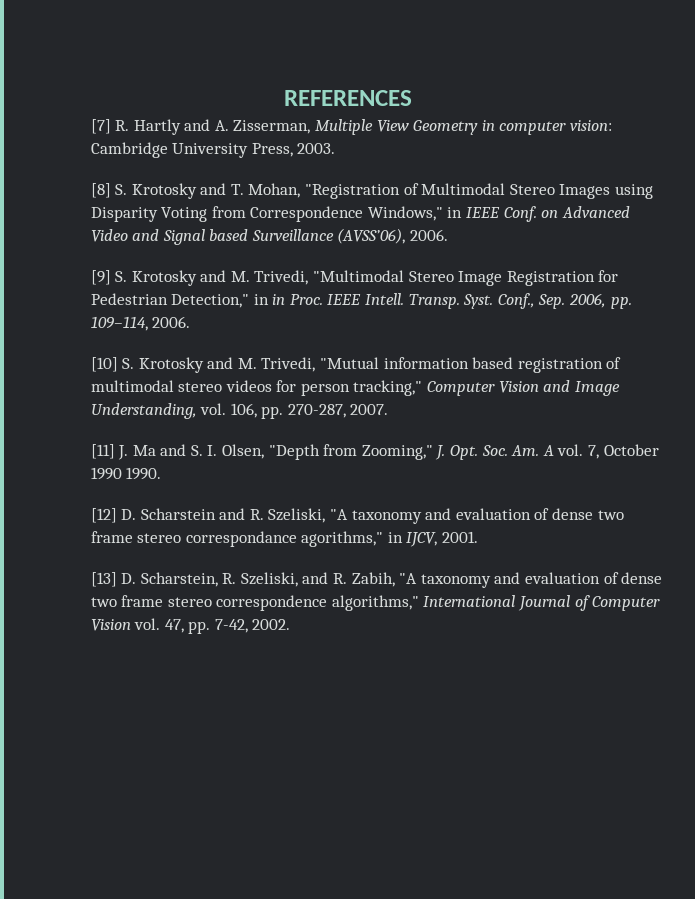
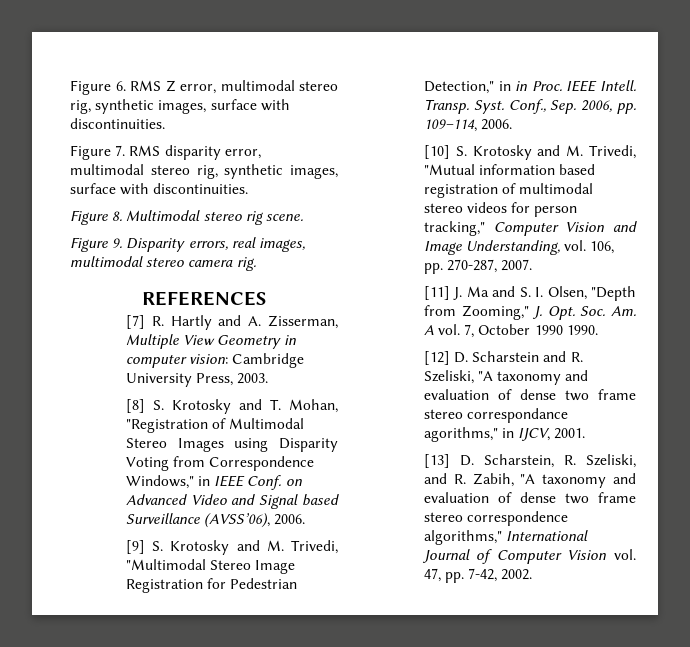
(283, 98) none -> [70,80,338,95] [70,99,290,114] [70,118,165,129] [70,145,261,160] [70,164,338,179] [70,183,249,195] [70,210,303,225] [70,237,305,252] [70,256,256,271] Figure 6. RMS Z error, multimodal stereo rig, synthetic images, surface with discontinuities. // Figure 7. RMS disparity error, multimodal stereo rig, synthetic images, surface with discontinuities. // Figure 8. Multimodal stereo rig scene. // Figure 9. Disparity errors, real images, multimodal stereo camera rig. //

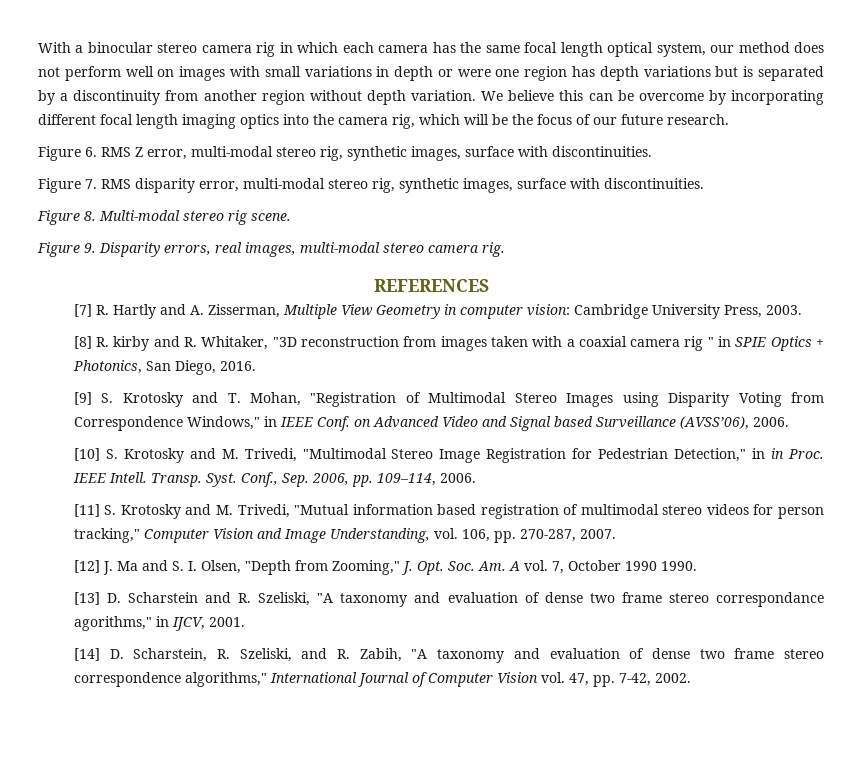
(70, 87) none -> [38,42,825,57] [38,66,824,81] [38,90,824,105] [38,114,729,129] With a binocular stereo camera rig in which each camera has the same focal length optical system, our method does not perform well on images with small variations in depth or were one region has depth variations but is separated by a discontinuity from another region without depth variation. We believe this can be overcome by incorporating different focal length imaging optics into the camera rig, which will be the focus of our future research. //
[220,80,295,91] multimodal -> [191,146,273,157] multi-modal
[70,164,144,175] multimodal -> [243,178,325,189] multi-modal
[126,210,201,221] Multimodal -> [99,210,180,221] Multi-modal
[70,256,143,267] multimodal -> [300,242,380,253] multi-modal
(145, 406) none -> [96,336,824,351] [72,360,256,375] [73,392,92,405] R. kirby and R. Whitaker, "3D reconstruction from images taken with a coaxial camera rig " in SPIE Optics + Photonics, San Diego, 2016. // [9]
[125,540,145,554] [9] -> [73,448,100,461] [10]
[423,145,450,159] [10] -> [73,504,100,517] [11]
[423,286,450,300] [11] -> [73,560,100,573] [12]
[423,351,450,365] [12] -> [73,592,100,605] [13]
[423,454,450,468] [13] -> [73,648,100,661] [14]

